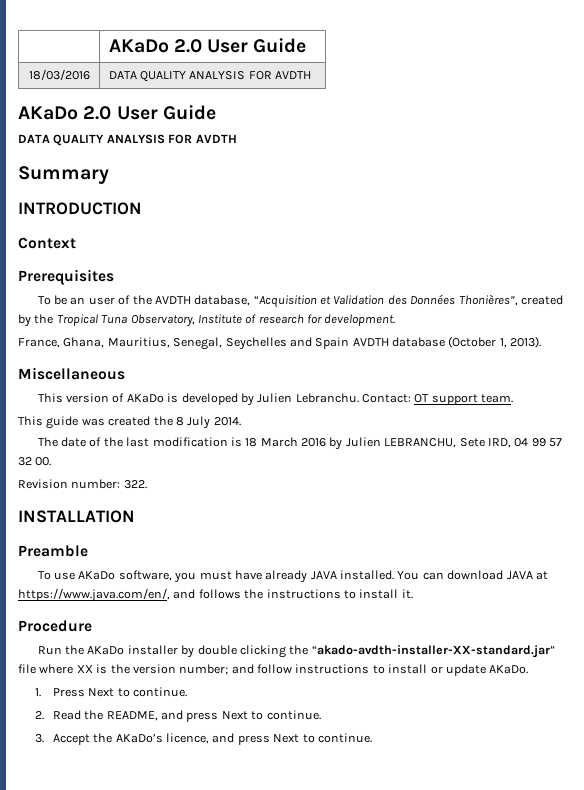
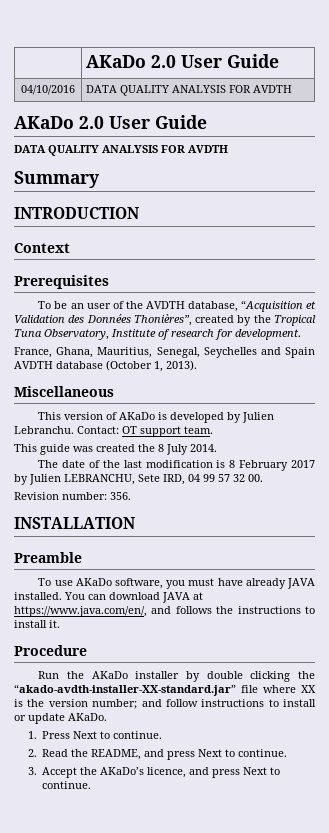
[108,38,307,53] [28,69,90,80] | AKaDo 2.0 User Guide // 18/03/2016 -> [85,54,279,68] [21,85,75,95] | AKaDo 2.0 User Guide // 04/10/2016
[245,437,327,447] 18 March 2016 -> [229,460,315,471] 8 February 2017
[123,480,147,489] 322. -> [110,492,131,500] 356.

